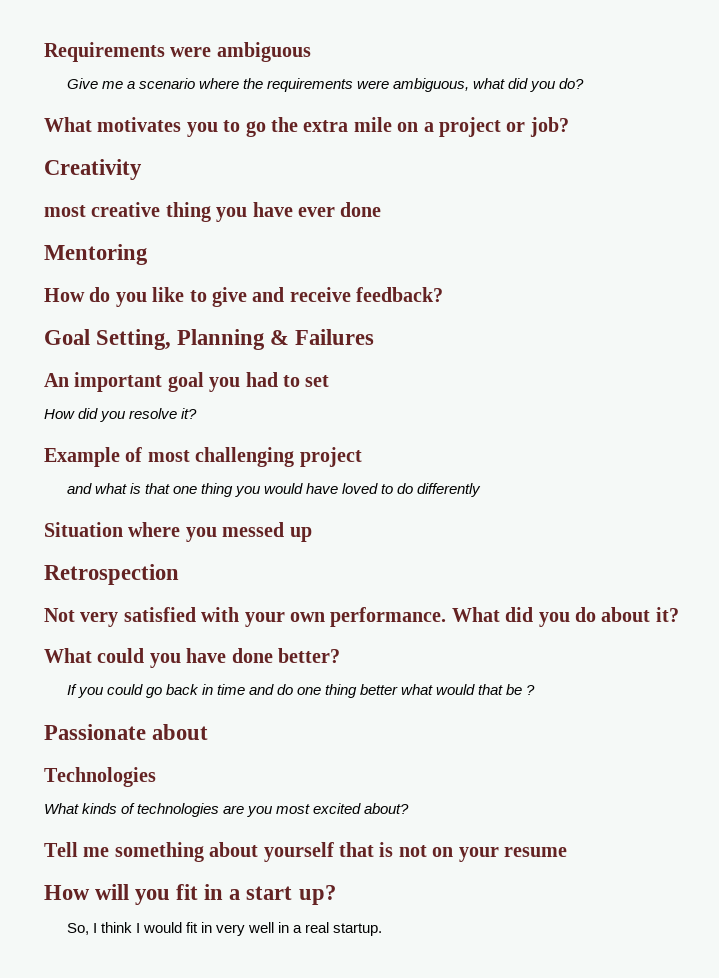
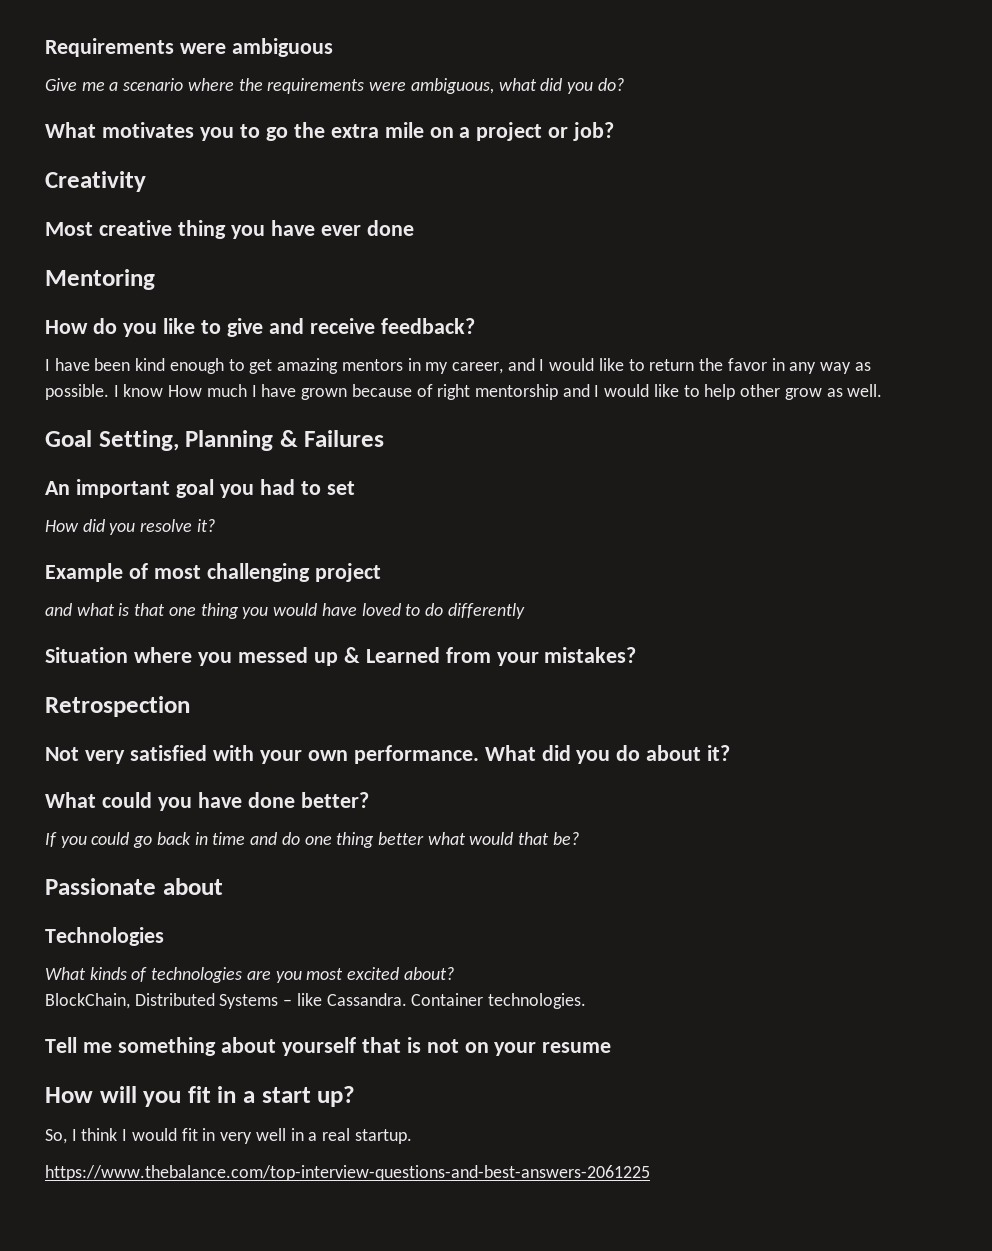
[44,205,86,217] most -> [45,222,93,236] Most
(444, 294) none -> [45,358,871,374] [45,384,883,400] // I have been kind enough to get amazing mentors in my career, and I would like to return the favor in any way as possible. I know How much I have grown because of right mentorship and I would like to help other grow as well.
(312, 534) none -> [343,647,637,666] & Learned from your mistakes?
[506,684,536,695] be ? -> [552,832,579,845] be?
(410, 808) none -> [45,993,587,1009] // BlockChain, Distributed Systems – like Cassandra. Container technologies.
(383, 929) none -> [45,1165,650,1181] // https://www.thebalance.com/top-interview-questions-and-best-answers-2061225

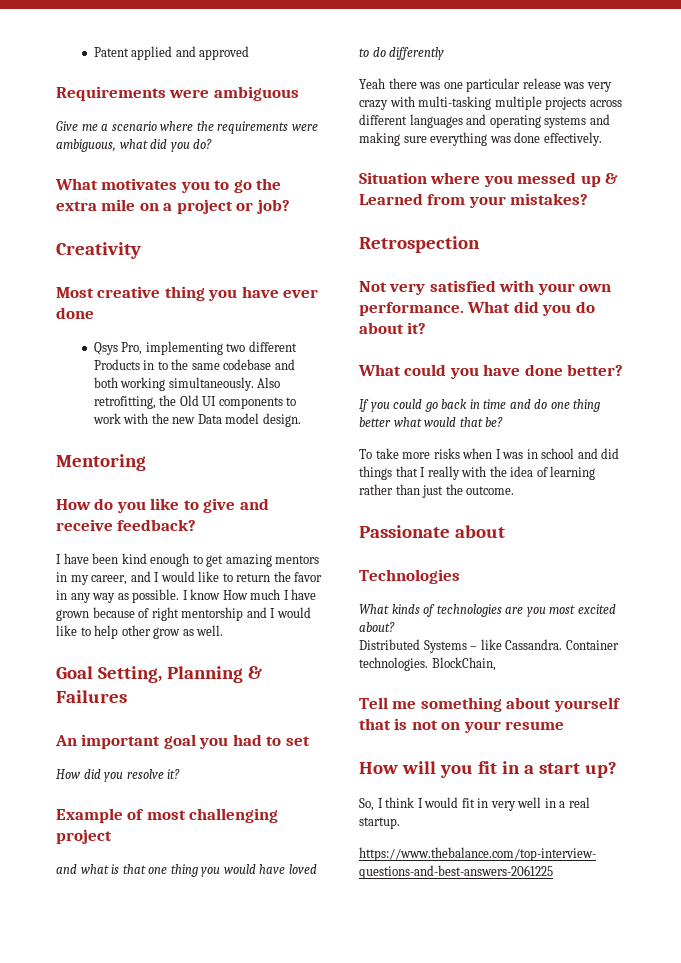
(45, 47) none -> [93,46,250,60] Patent applied and approved //
(414, 228) none -> [93,341,297,355] [93,359,295,370] [93,377,281,391] [93,395,297,409] [92,413,301,427] // Qsys Pro, implementing two different Products in to the same codebase and both working simultaneously. Also retrofitting, the Old UI components to work with the new Data model design.
(525, 611) none -> [359,78,612,92] [359,96,622,110] [359,114,610,128] [359,132,602,146] // Yeah there was one particular release was very crazy with multi-tasking multiple projects across different languages and operating systems and making sure everything was done effectively.
(579, 838) none -> [359,448,620,459] [359,466,596,480] [359,484,515,498] // To take more risks when I was in school and did things that I really with the idea of learning rather than just the outcome.
[45,993,130,1009] BlockChain, -> (395, 627) none
(587, 1001) none -> [431,657,496,671] BlockChain,

